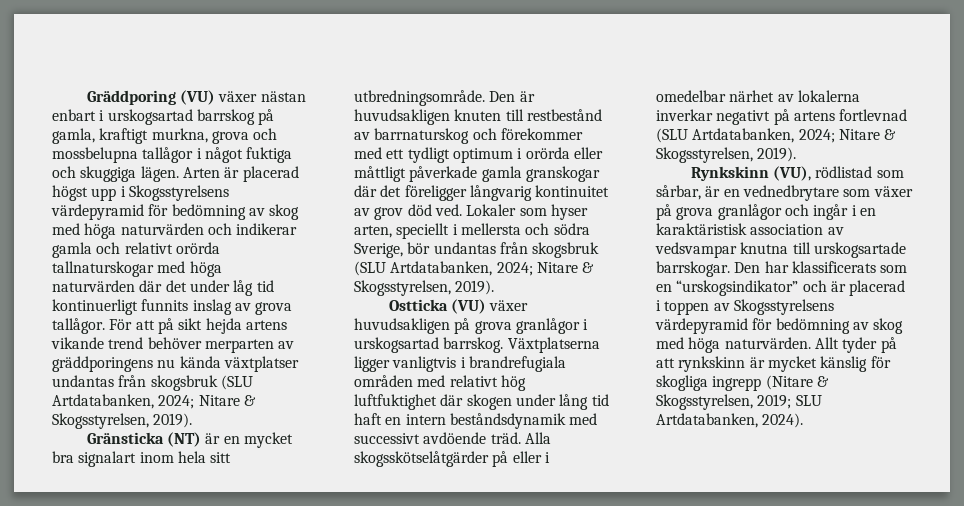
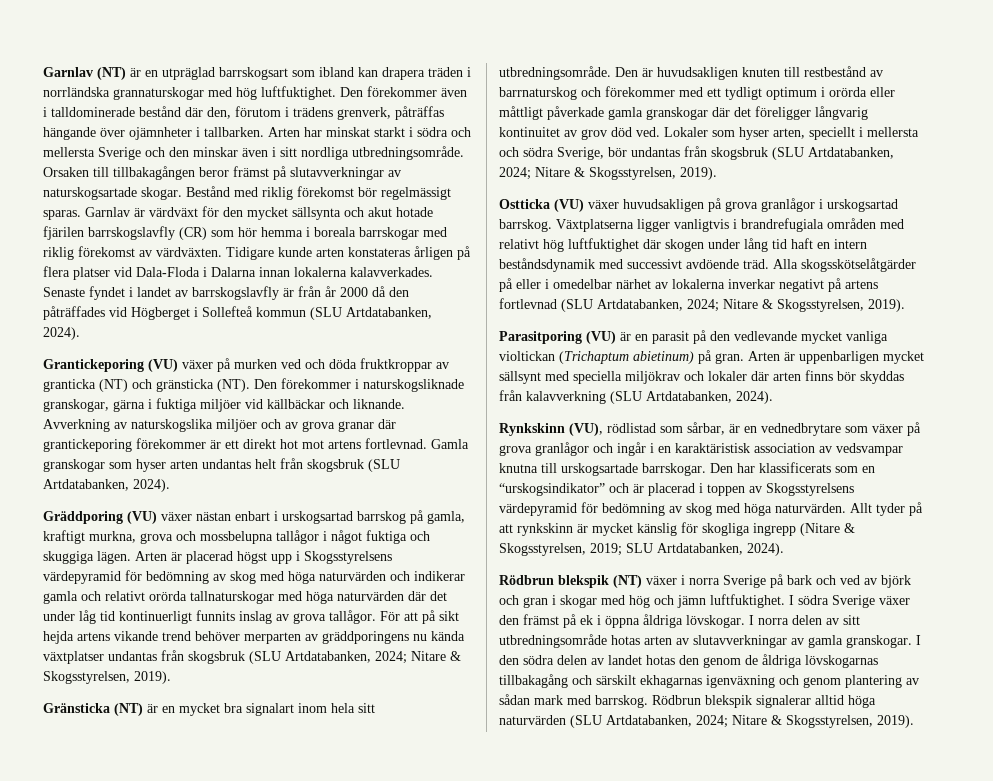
(86, 97) none -> [43,67,471,80] [43,86,467,100] [43,106,444,120] [43,127,471,140] [43,146,464,160] [43,166,401,180] [43,186,451,200] [43,206,433,220] [43,226,447,240] [43,246,471,260] [43,266,433,280] [43,286,409,300] [43,306,432,320] [43,327,80,340] [43,358,449,372] [43,378,464,392] [43,398,405,412] [43,419,396,432] [43,438,469,452] [43,458,400,472] [43,479,170,492] Garnlav (NT) är en utpräglad barrskogsart som ibland kan drapera träden i norrländska grannaturskogar med hög luftfuktighet. Den förekommer även i talldominerade bestånd där den, förutom i trädens grenverk, påträffas hängande över ojämnheter i tallbarken. Arten har minskat starkt i södra och mellersta Sverige och den minskar även i sitt nordliga utbredningsområde. Orsaken till tillbakagången beror främst på slutavverkningar av naturskogsartade skogar. Bestånd med riklig förekomst bör regelmässigt sparas. Garnlav är värdväxt för den mycket sällsynta och akut hotade fjärilen barrskogslavfly (CR) som hör hemma i boreala barrskogar med riklig förekomst av värdväxten. Tidigare kunde arten konstateras årligen på flera platser vid Dala-Floda i Dalarna innan lokalerna kalavverkades. Senaste fyndet i landet av barrskogslavfly är från år 2000 då den påträffades vid Högberget i Sollefteå kommun (SLU Artdatabanken, 2024). // Grantickeporing (VU) växer på murken ved och döda fruktkroppar av granticka (NT) och gränsticka (NT). Den förekommer i naturskogsliknade granskogar, gärna i fuktiga miljöer vid källbäckar och liknande. Avverkning av naturskogslika miljöer och av grova granar där grantickeporing förekommer är ett direkt hot mot artens fortlevnad. Gamla granskogar som hyser arten undantas helt från skogsbruk (SLU Artdatabanken, 2024). //
(797, 154) none -> [499,330,888,344] [499,350,924,364] [499,370,904,384] [499,390,773,404] // Parasitporing (VU) är en parasit på den vedlevande mycket vanliga violtickan (Trichaptum abietinum) på gran. Arten är uppenbarligen mycket sällsynt med speciella miljökrav och lokaler där arten finns bör skyddas från kalavverkning (SLU Artdatabanken, 2024).
(804, 420) none -> [499,574,911,588] [499,594,910,608] [499,614,860,628] [499,634,921,648] [499,654,878,668] [499,674,919,688] [499,694,876,708] [499,715,914,728] // Rödbrun blekspik (NT) växer i norra Sverige på bark och ved av björk och gran i skogar med hög och jämn luftfuktighet. I södra Sverige växer den främst på ek i öppna åldriga lövskogar. I norra delen av sitt utbredningsområde hotas arten av slutavverkningar av gamla granskogar. I den södra delen av landet hotas den genom de åldriga lövskogarnas tillbakagång och särskilt ekhagarnas igenväxning och genom plantering av sådan mark med barrskog. Rödbrun blekspik signalerar alltid höga naturvärden (SLU Artdatabanken, 2024; Nitare & Skogsstyrelsen, 2019).

